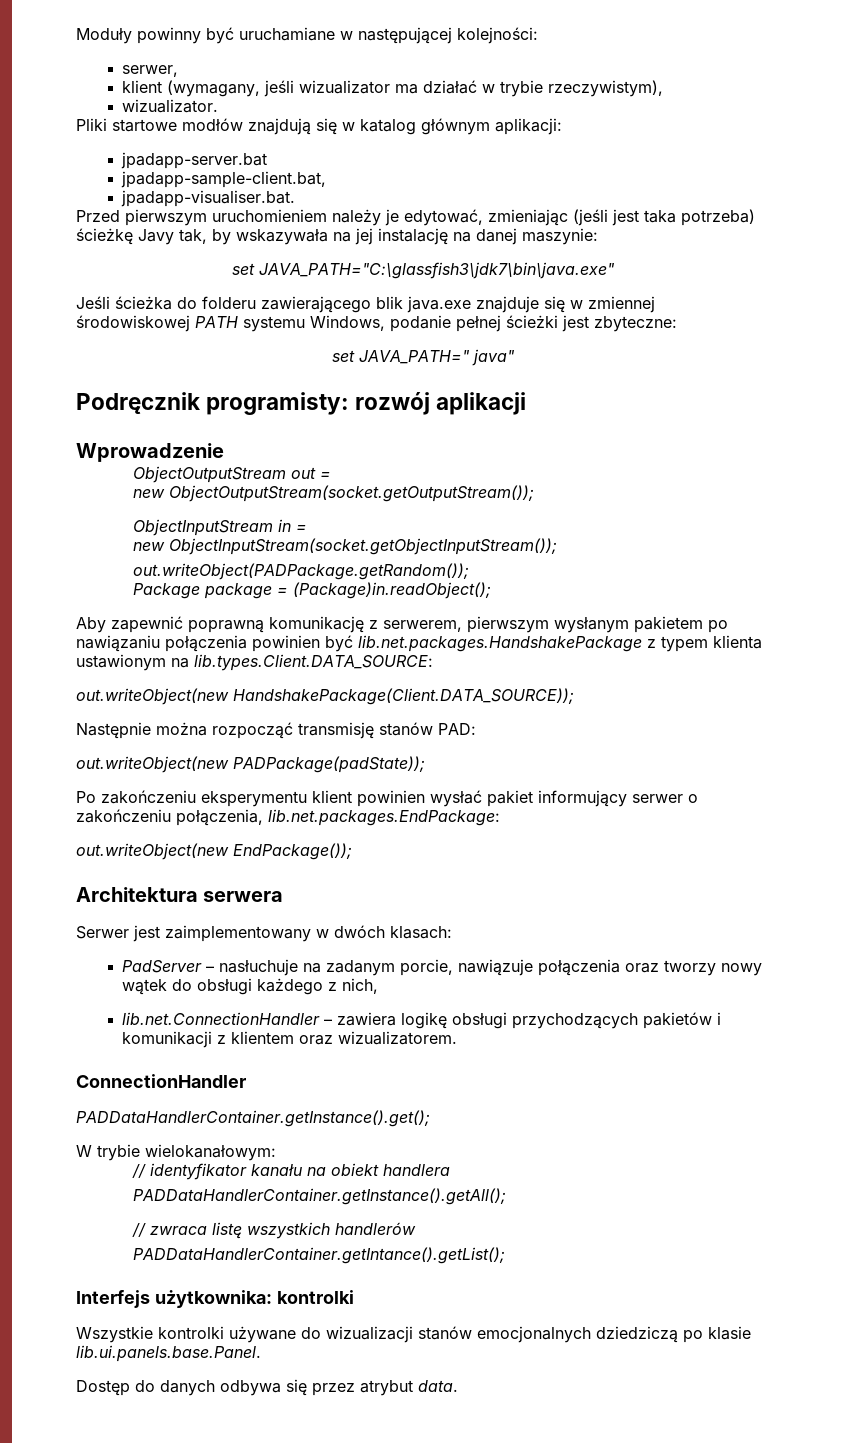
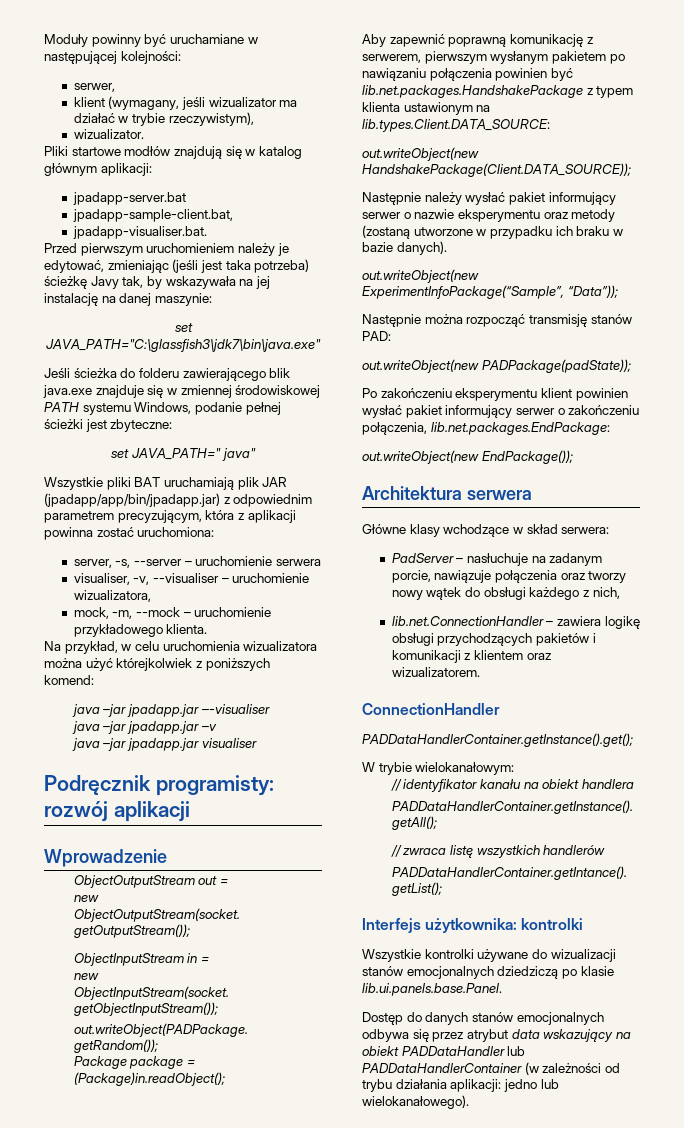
(515, 357) none -> [44,477,288,490] [44,493,313,507] [44,510,296,523] [44,527,215,540] [73,556,321,568] [73,573,310,585] [73,590,151,602] [73,607,272,619] [73,624,208,637] [44,641,318,654] [44,658,270,671] [44,675,94,685] [71,704,270,717] [71,721,217,734] [71,738,257,751] // Wszystkie pliki BAT uruchamiają plik JAR (jpadapp/app/bin/jpadapp.jar) z odpowiednim parametrem precyzującym, która z aplikacji powinna zostać uruchomiona: // server, -s, --server – uruchomienie serwera // visualiser, -v, --visualiser – uruchomienie wizualizatora, // mock, -m, --mock – uruchomienie przykładowego klienta. // Na przykład, w celu uruchomienia wizualizatora można użyć którejkolwiek z poniższych komend: // java –jar jpadapp.jar –-visualiser // java –jar jpadapp.jar –v // java –jar jpadapp.jar visualiser
(574, 696) none -> [362,192,616,205] [362,209,616,222] [362,225,623,239] [362,241,447,255] [362,269,479,283] [362,285,618,299] // Następnie należy wysłać pakiet informujący serwer o nazwie eksperymentu oraz metody (zostaną utworzone w przypadku ich braku w bazie danych). // out.writeObject(new ExperimentInfoPackage(“Sample”, “Data”));
[76,925,452,942] Serwer jest zaimplementowany w dwóch klasach: -> [362,524,610,537] Główne klasy wchodzące w skład serwera:
(215, 1388) none -> [471,1012,604,1025] stanów emocjonalnych
[418,1380,458,1392] data. -> [511,1029,631,1042] [362,1046,526,1056] [362,1062,620,1075] [362,1079,559,1092] [362,1095,469,1109] data wskazujący na obiekt PADDataHandler lub PADDataHandlerContainer (w zależności od trybu działania aplikacji: jedno lub wielokanałowego).

